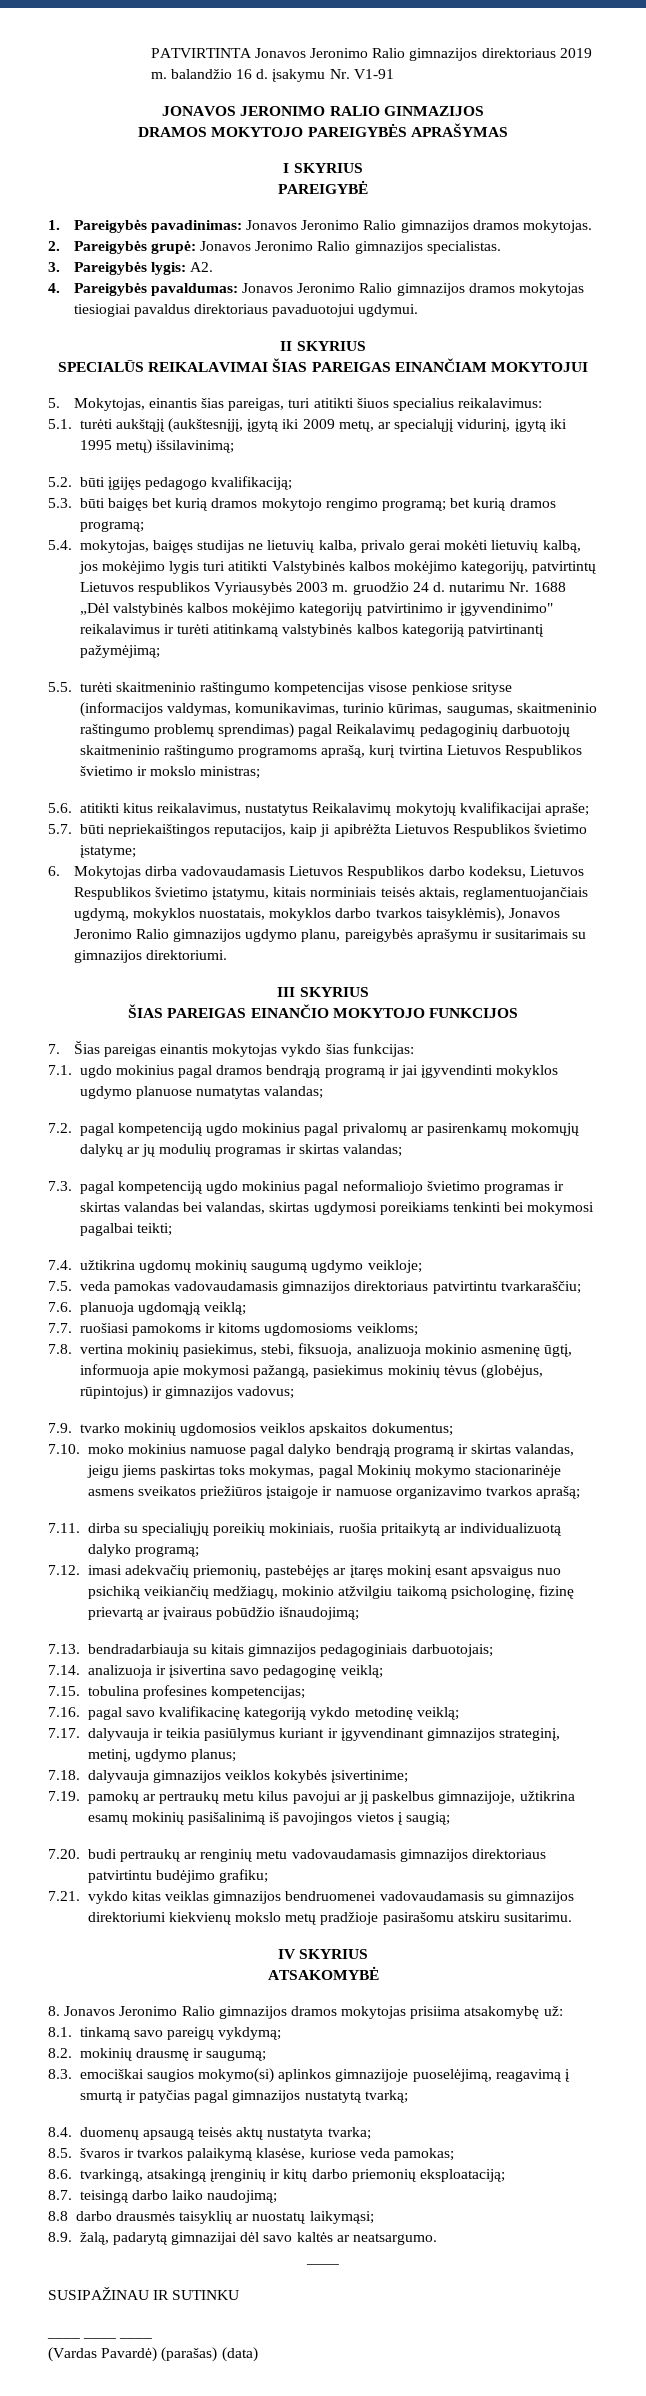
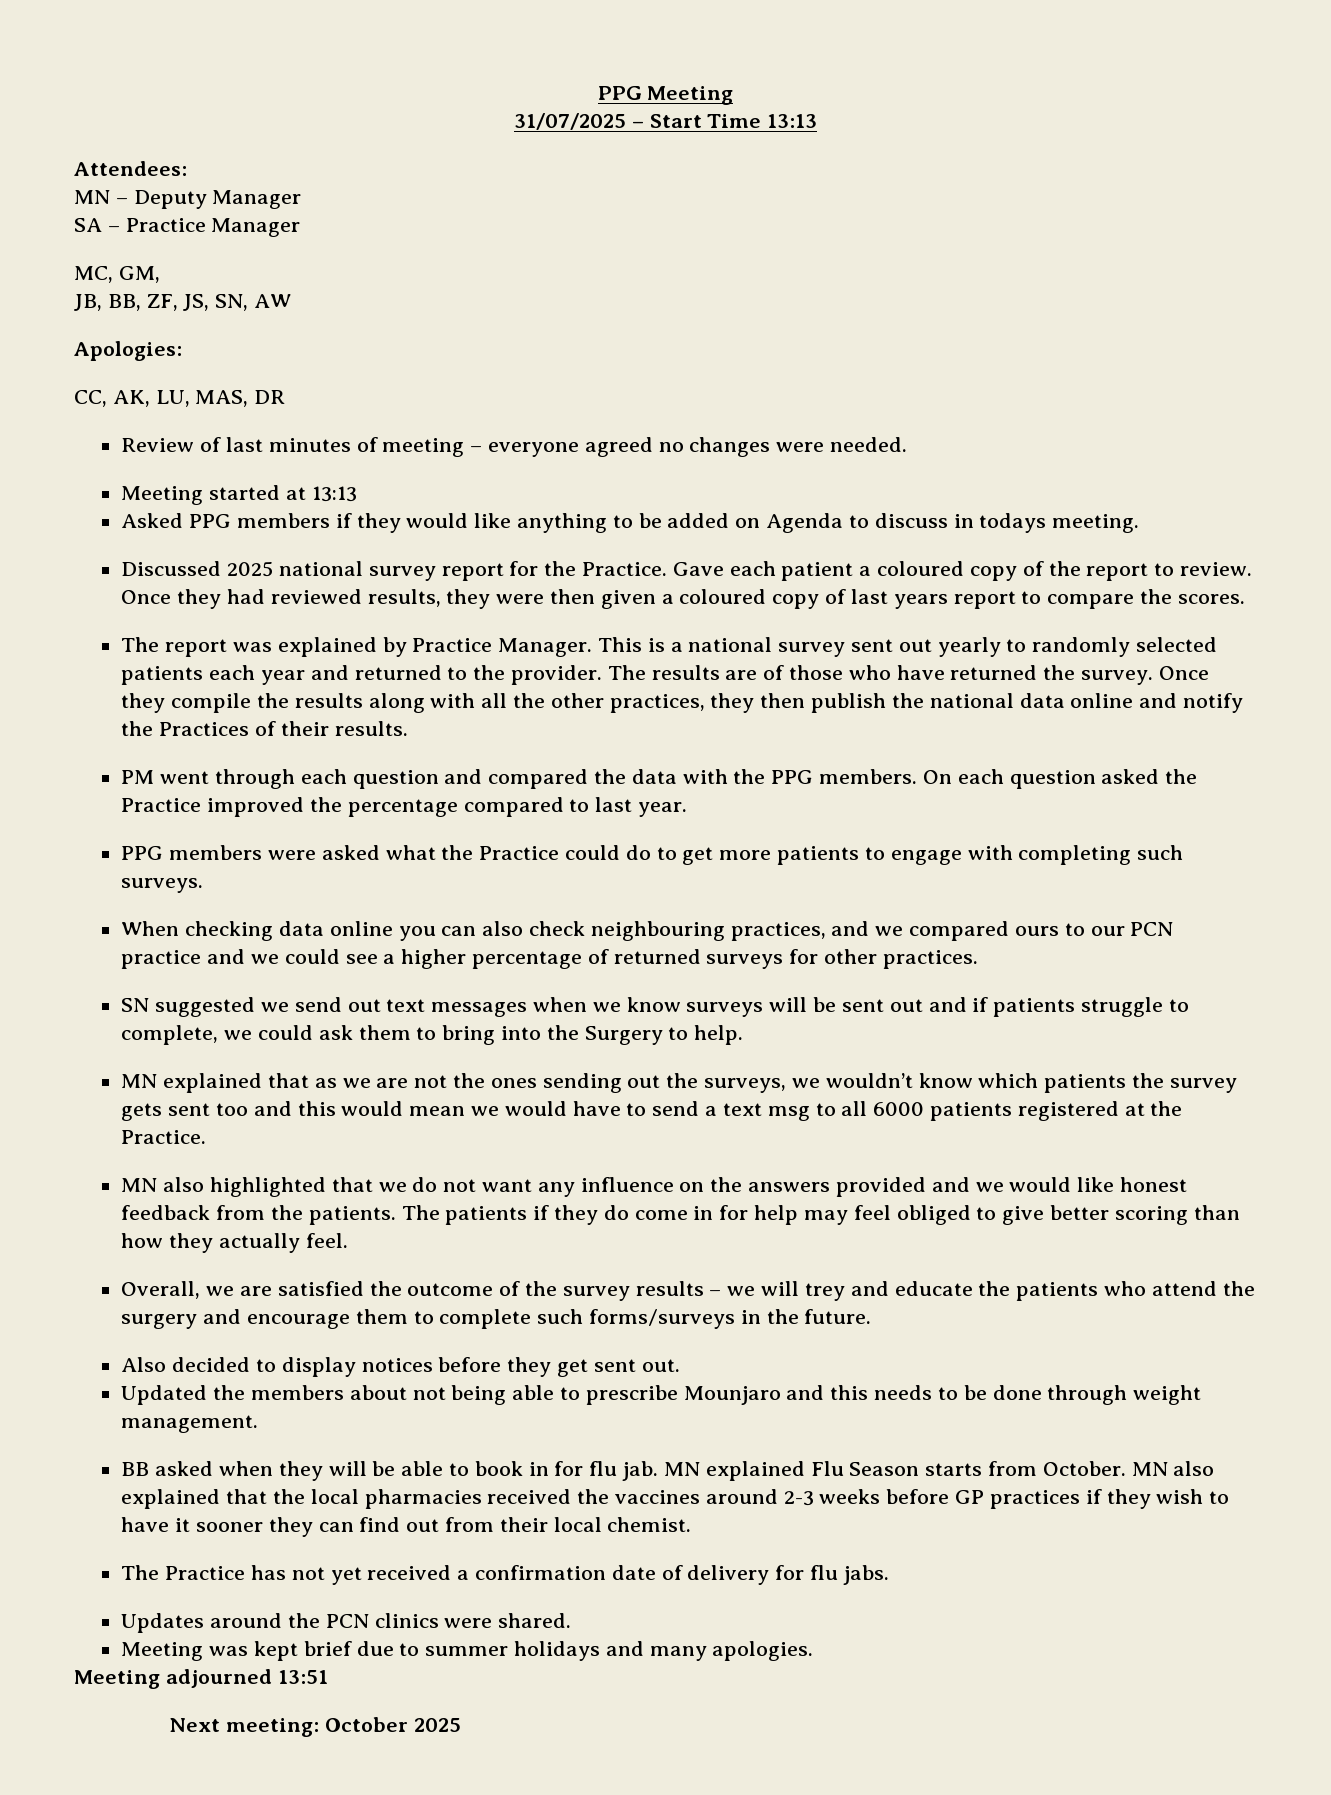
[150,48,592,61] [150,69,394,82] [162,106,484,116] [138,123,508,137] [283,163,363,173] [278,180,368,194] [48,219,592,233] [48,240,501,254] [48,261,214,275] [48,282,584,296] [73,304,419,317] [280,341,366,351] [58,358,588,372] [48,398,543,411] [48,418,567,433] [79,439,235,454] [48,476,293,490] [48,498,556,511] [79,521,144,532] [48,540,581,553] [78,561,597,574] [79,582,566,595] [79,603,554,616] [79,624,545,637] [79,645,160,658] [48,682,512,695] [79,702,597,717] [79,723,570,738] [79,745,583,758] [79,766,261,779] [48,802,590,816] [48,824,588,837] [79,845,136,858] [48,866,584,879] [73,887,588,900] [73,907,560,922] [73,929,587,942] [73,950,227,963] [277,987,369,997] [128,1004,518,1018] [48,1041,414,1057] [48,1065,559,1078] [79,1086,324,1099] [48,1123,580,1136] [79,1144,403,1157] [48,1180,565,1194] [79,1202,595,1215] [79,1223,172,1236] [48,1260,422,1273] [48,1281,581,1294] [48,1302,247,1315] [48,1323,418,1336] [48,1343,573,1357] [79,1364,544,1379] [79,1385,295,1400] [48,1423,453,1436] [48,1444,575,1457] [86,1465,562,1478] [87,1486,581,1499] [48,1523,563,1536] [87,1544,199,1557] [48,1565,562,1578] [87,1585,575,1599] [87,1607,360,1620] [48,1644,493,1657] [48,1665,383,1678] [48,1685,306,1699] [48,1706,459,1720] [48,1728,561,1741] [87,1749,237,1762] [48,1770,409,1783] [48,1791,575,1804] [87,1812,451,1825] [48,1849,547,1862] [87,1869,269,1883] [48,1891,575,1904] [87,1912,573,1925] [277,1949,369,1959] [267,1966,379,1980] [48,2006,563,2019] [48,2027,282,2040] [48,2048,267,2061] [48,2068,571,2083] [79,2090,408,2103] [48,2127,371,2140] [48,2148,455,2161] [48,2169,506,2182] [48,2190,278,2203] [48,2211,374,2224] [48,2232,438,2245] [306,2263,339,2265] [48,2287,240,2300] [47,2337,153,2339] [48,2347,258,2362] PATVIRTINTA Jonavos Jeronimo Ralio gimnazijos direktoriaus 2019 m. balandžio 16 d. įsakymu Nr. V1-91 // JONAVOS JERONIMO RALIO GINMAZIJOS // DRAMOS MOKYTOJO PAREIGYBĖS APRAŠYMAS // I SKYRIUS // PAREIGYBĖ // 1. Pareigybės pavadinimas: Jonavos Jeronimo Ralio gimnazijos dramos mokytojas. // 2. Pareigybės grupė: Jonavos Jeronimo Ralio gimnazijos specialistas. // 3. Pareigybės lygis: A2. // 4. Pareigybės pavaldumas: Jonavos Jeronimo Ralio gimnazijos dramos mokytojas tiesiogiai pavaldus direktoriaus pavaduotojui ugdymui. // II SKYRIUS // SPECIALŪS REIKALAVIMAI ŠIAS PAREIGAS EINANČIAM MOKYTOJUI // 5. Mokytojas, einantis šias pareigas, turi atitikti šiuos specialius reikalavimus: // 5.1. turėti aukštąjį (aukštesnįjį, įgytą iki 2009 metų, ar specialųjį vidurinį, įgytą iki 1995 metų) išsilavinimą; // 5.2. būti įgijęs pedagogo kvalifikaciją; // 5.3. būti baigęs bet kurią dramos mokytojo rengimo programą; bet kurią dramos programą; // 5.4. mokytojas, baigęs studijas ne lietuvių kalba, privalo gerai mokėti lietuvių kalbą, jos mokėjimo lygis turi atitikti Valstybinės kalbos mokėjimo kategorijų, patvirtintų Lietuvos respublikos Vyriausybės 2003 m. gruodžio 24 d. nutarimu Nr. 1688 „Dėl valstybinės kalbos mokėjimo kategorijų patvirtinimo ir įgyvendinimo" reikalavimus ir turėti atitinkamą valstybinės kalbos kategoriją patvirtinantį pažymėjimą; // 5.5. turėti skaitmeninio raštingumo kompetencijas visose penkiose srityse (informacijos valdymas, komunikavimas, turinio kūrimas, saugumas, skaitmeninio raštingumo problemų sprendimas) pagal Reikalavimų pedagoginių darbuotojų skaitmeninio raštingumo programoms aprašą, kurį tvirtina Lietuvos Respublikos švietimo ir mokslo ministras; // 5.6. atitikti kitus reikalavimus, nustatytus Reikalavimų mokytojų kvalifikacijai apraše; // 5.7. būti nepriekaištingos reputacijos, kaip ji apibrėžta Lietuvos Respublikos švietimo įstatyme; // 6. Mokytojas dirba vadovaudamasis Lietuvos Respublikos darbo kodeksu, Lietuvos Respublikos švietimo įstatymu, kitais norminiais teisės aktais, reglamentuojančiais ugdymą, mokyklos nuostatais, mokyklos darbo tvarkos taisyklėmis), Jonavos Jeronimo Ralio gimnazijos ugdymo planu, pareigybės aprašymu ir susitarimais su gimnazijos direktoriumi. // III SKYRIUS // ŠIAS PAREIGAS EINANČIO MOKYTOJO FUNKCIJOS // 7. Šias pareigas einantis mokytojas vykdo šias funkcijas: // 7.1. ugdo mokinius pagal dramos bendrąją programą ir jai įgyvendinti mokyklos ugdymo planuose numatytas valandas; // 7.2. pagal kompetenciją ugdo mokinius pagal privalomų ar pasirenkamų mokomųjų dalykų ar jų modulių programas ir skirtas valandas; // 7.3. pagal kompetenciją ugdo mokinius pagal neformaliojo švietimo programas ir skirtas valandas bei valandas, skirtas ugdymosi poreikiams tenkinti bei mokymosi pagalbai teikti; // 7.4. užtikrina ugdomų mokinių saugumą ugdymo veikloje; // 7.5. veda pamokas vadovaudamasis gimnazijos direktoriaus patvirtintu tvarkaraščiu; // 7.6. planuoja ugdomąją veiklą; // 7.7. ruošiasi pamokoms ir kitoms ugdomosioms veikloms; // 7.8. vertina mokinių pasiekimus, stebi, fiksuoja, analizuoja mokinio asmeninę ūgtį, informuoja apie mokymosi pažangą, pasiekimus mokinių tėvus (globėjus, rūpintojus) ir gimnazijos vadovus; // 7.9. tvarko mokinių ugdomosios veiklos apskaitos dokumentus; // 7.10. moko mokinius namuose pagal dalyko bendrąją programą ir skirtas valandas, jeigu jiems paskirtas toks mokymas, pagal Mokinių mokymo stacionarinėje asmens sveikatos priežiūros įstaigoje ir namuose organizavimo tvarkos aprašą; // 7.11. dirba su specialiųjų poreikių mokiniais, ruošia pritaikytą ar individualizuotą dalyko programą; // 7.12. imasi adekvačių priemonių, pastebėjęs ar įtaręs mokinį esant apsvaigus nuo psichiką veikiančių medžiagų, mokinio atžvilgiu taikomą psichologinę, fizinę prievartą ar įvairaus pobūdžio išnaudojimą; // 7.13. bendradarbiauja su kitais gimnazijos pedagoginiais darbuotojais; // 7.14. analizuoja ir įsivertina savo pedagoginę veiklą; // 7.15. tobulina profesines kompetencijas; // 7.16. pagal savo kvalifikacinę kategoriją vykdo metodinę veiklą; // 7.17. dalyvauja ir teikia pasiūlymus kuriant ir įgyvendinant gimnazijos strateginį, metinį, ugdymo planus; // 7.18. dalyvauja gimnazijos veiklos kokybės įsivertinime; // 7.19. pamokų ar pertraukų metu kilus pavojui ar jį paskelbus gimnazijoje, užtikrina esamų mokinių pasišalinimą iš pavojingos vietos į saugią; // 7.20. budi pertraukų ar renginių metu vadovaudamasis gimnazijos direktoriaus patvirtintu budėjimo grafiku; // 7.21. vykdo kitas veiklas gimnazijos bendruomenei vadovaudamasis su gimnazijos direktoriumi kiekvienų mokslo metų pradžioje pasirašomu atskiru susitarimu. // IV SKYRIUS // ATSAKOMYBĖ // 8. Jonavos Jeronimo Ralio gimnazijos dramos mokytojas prisiima atsakomybę už: // 8.1. tinkamą savo pareigų vykdymą; // 8.2. mokinių drausmę ir saugumą; // 8.3. emociškai saugios mokymo(si) aplinkos gimnazijoje puoselėjimą, reagavimą į smurtą ir patyčias pagal gimnazijos nustatytą tvarką; // 8.4. duomenų apsaugą teisės aktų nustatyta tvarka; // 8.5. švaros ir tvarkos palaikymą klasėse, kuriose veda pamokas; // 8.6. tvarkingą, atsakingą įrenginių ir kitų darbo priemonių eksploataciją; // 8.7. teisingą darbo laiko naudojimą; // 8.8 darbo drausmės taisyklių ar nuostatų laikymąsi; // 8.9. žalą, padarytą gimnazijai dėl savo kaltės ar neatsargumo. // ____ // SUSIPAŽINAU IR SUTINKU // ____ ____ ____ // (Vardas Pavardė) (parašas) (data) -> [597,86,734,105] [513,113,818,130] [74,161,187,176] [74,190,302,209] [74,218,301,237] [74,266,160,283] [74,294,292,311] [74,341,182,361] [74,390,286,407] [121,437,908,457] [121,485,357,505] [121,513,1140,533] [121,561,1252,581] [121,589,1245,609] [121,637,1218,657] [121,665,1209,685] [121,693,1243,713] [121,721,408,736] [121,769,1198,789] [121,797,688,817] [121,845,1184,865] [121,878,204,893] [121,921,1174,941] [121,949,978,969] [121,997,1189,1017] [121,1025,744,1045] [121,1073,1237,1093] [121,1101,1183,1121] [121,1130,207,1144] [121,1177,1187,1197] [121,1205,1240,1225] [121,1233,348,1253] [121,1281,1255,1301] [121,1309,872,1329] [121,1357,680,1377] [121,1385,1202,1405] [121,1415,259,1433] [121,1461,1215,1481] [121,1489,1230,1509] [121,1517,692,1537] [121,1565,889,1585] [121,1613,572,1633] [121,1641,814,1661] [74,1669,328,1689] [169,1717,461,1737] PPG Meeting // 31/07/2025 – Start Time 13:13 // Attendees: // MN – Deputy Manager // SA – Practice Manager // MC, GM, // JB, BB, ZF, JS, SN, AW // Apologies: // CC, AK, LU, MAS, DR // Review of last minutes of meeting – everyone agreed no changes were needed. // Meeting started at 13:13 // Asked PPG members if they would like anything to be added on Agenda to discuss in todays meeting. // Discussed 2025 national survey report for the Practice. Gave each patient a coloured copy of the report to review. Once they had reviewed results, they were then given a coloured copy of last years report to compare the scores. // The report was explained by Practice Manager. This is a national survey sent out yearly to randomly selected patients each year and returned to the provider. The results are of those who have returned the survey. Once they compile the results along with all the other practices, they then publish the national data online and notify the Practices of their results. // PM went through each question and compared the data with the PPG members. On each question asked the Practice improved the percentage compared to last year. // PPG members were asked what the Practice could do to get more patients to engage with completing such surveys. // When checking data online you can also check neighbouring practices, and we compared ours to our PCN practice and we could see a higher percentage of returned surveys for other practices. // SN suggested we send out text messages when we know surveys will be sent out and if patients struggle to complete, we could ask them to bring into the Surgery to help. // MN explained that as we are not the ones sending out the surveys, we wouldn’t know which patients the survey gets sent too and this would mean we would have to send a text msg to all 6000 patients registered at the Practice. // MN also highlighted that we do not want any influence on the answers provided and we would like honest feedback from the patients. The patients if they do come in for help may feel obliged to give better scoring than how they actually feel. // Overall, we are satisfied the outcome of the survey results – we will trey and educate the patients who attend the surgery and encourage them to complete such forms/surveys in the future. // Also decided to display notices before they get sent out. // Updated the members about not being able to prescribe Mounjaro and this needs to be done through weight management. // BB asked when they will be able to book in for flu jab. MN explained Flu Season starts from October. MN also explained that the local pharmacies received the vaccines around 2-3 weeks before GP practices if they wish to have it sooner they can find out from their local chemist. // The Practice has not yet received a confirmation date of delivery for flu jabs. // Updates around the PCN clinics were shared. // Meeting was kept brief due to summer holidays and many apologies. // Meeting adjourned 13:51 // Next meeting: October 2025

